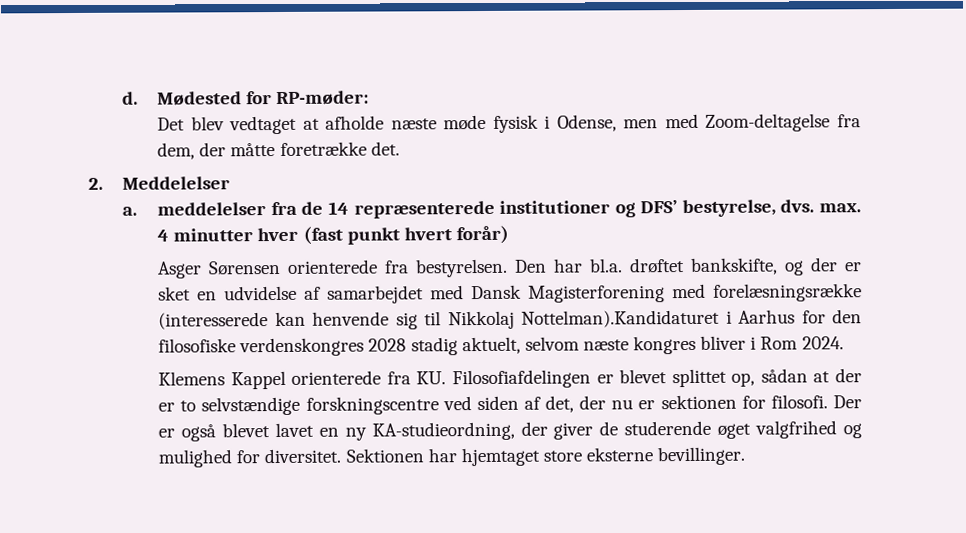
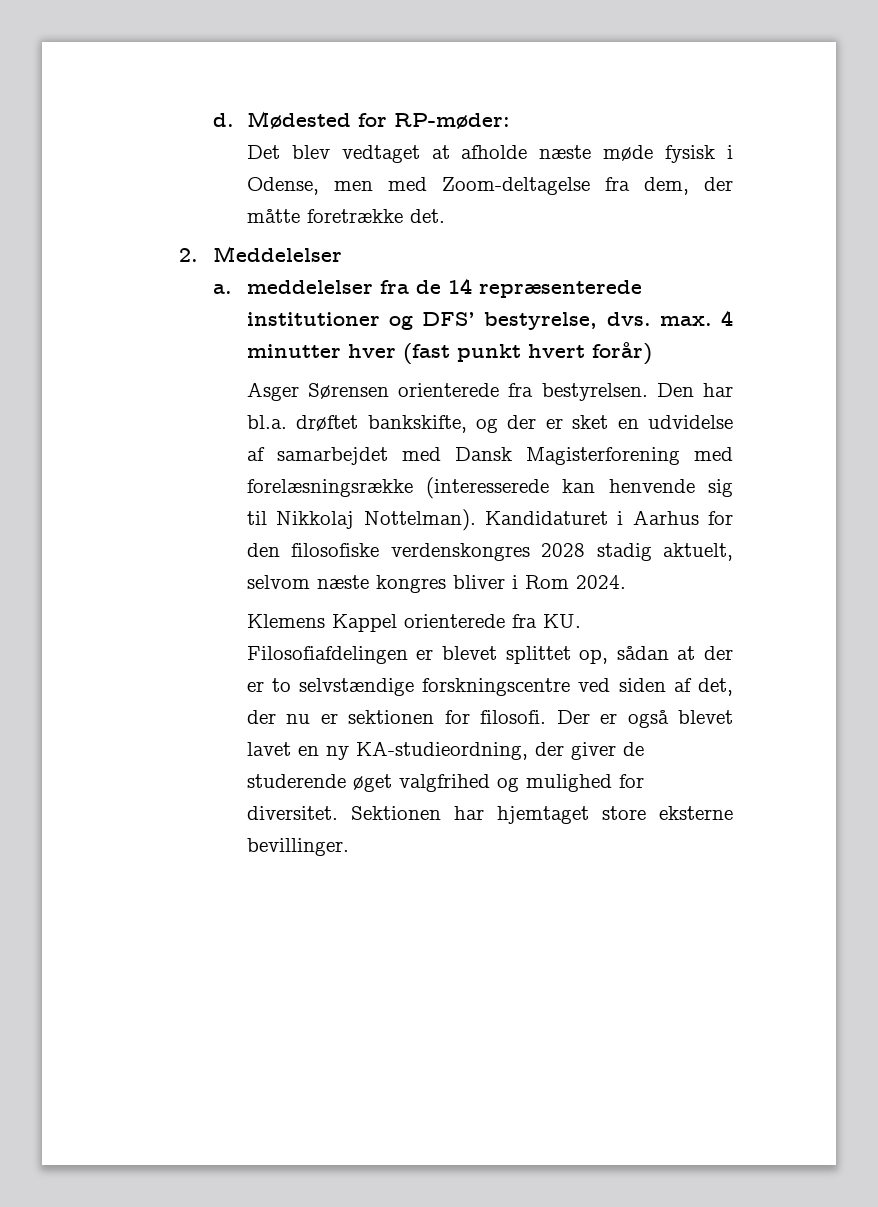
[521,309,721,328] Nottelman).Kandidaturet -> [363,509,608,531] Nottelman). Kandidaturet

